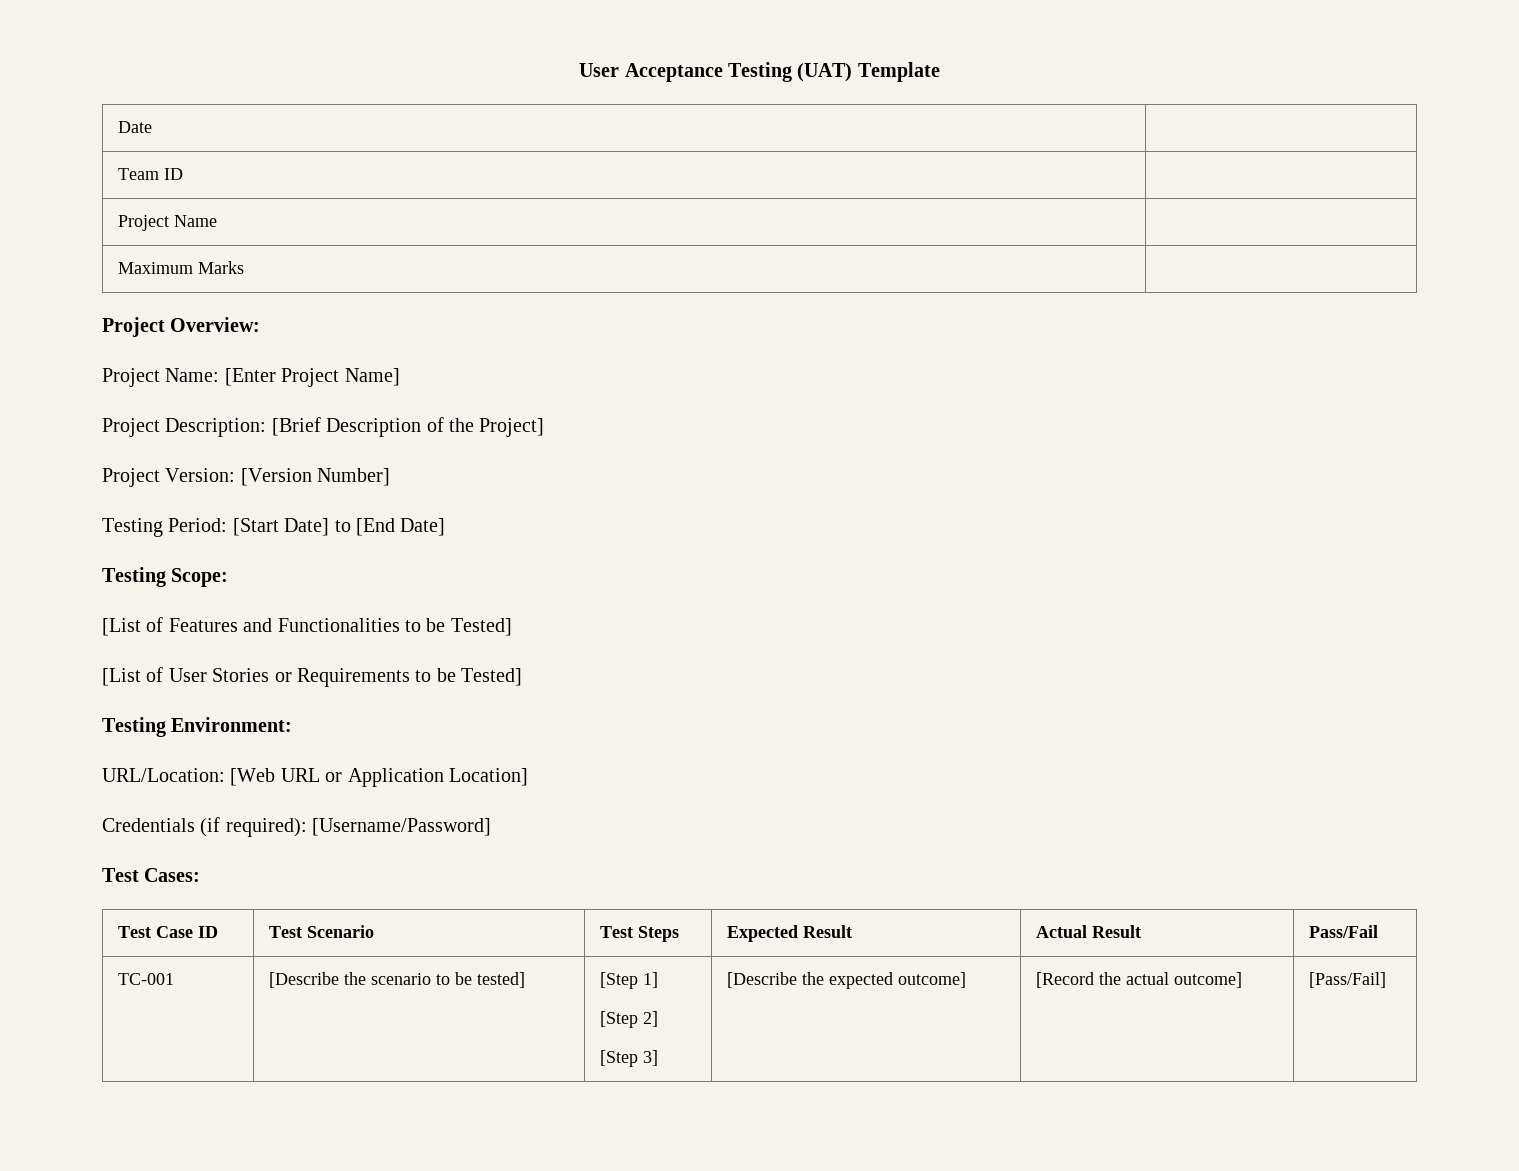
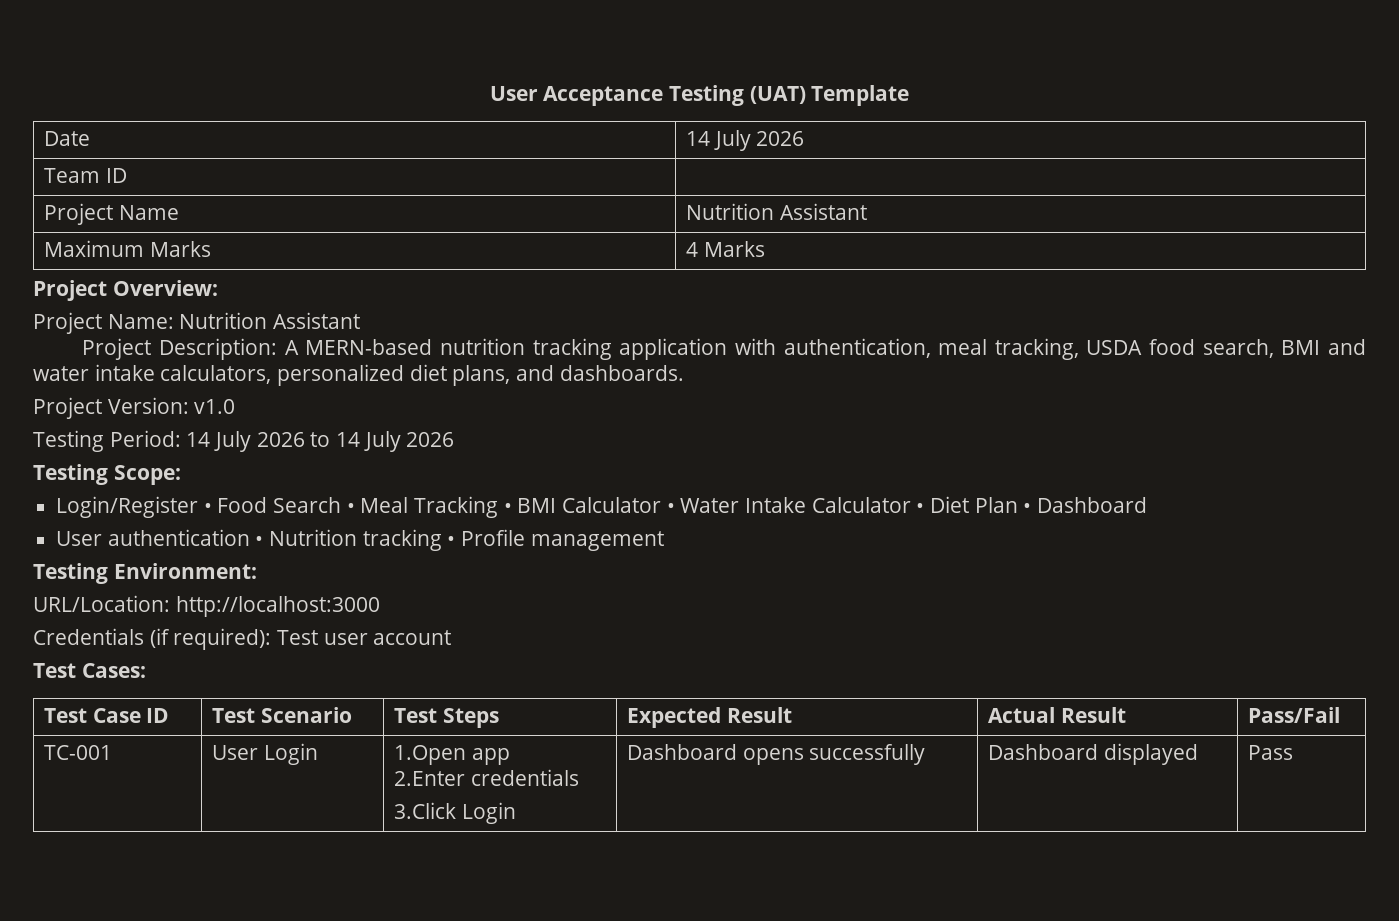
(152, 127) none -> [685,130,805,151] 14 July 2026
(217, 221) none -> [685,203,867,220] Nutrition Assistant
(244, 267) none -> [685,241,765,257] 4 Marks
[224,368,400,387] [Enter Project Name] -> [179,312,361,329] Nutrition Assistant
[271,417,545,437] [Brief Description of the Project] -> [284,338,1367,360] [33,364,684,386] A MERN-based nutrition tracking application with authentication, meal tracking, USDA food search, BMI and water intake calculators, personalized diet plans, and dashboards.
[240,468,391,486] [Version Number] -> [194,399,236,414] v1.0
[232,518,446,536] [102,567,229,587] [102,617,512,636] [102,667,523,687] [102,717,293,737] [102,768,528,787] [Start Date] to [End Date] // Testing Scope: // [List of Features and Functionalities to be Tested] // [List of User Stories or Requirements to be Tested] // Testing Environment: // URL/Location: [Web URL or Application Location] -> [186,431,455,452] [33,464,181,485] [56,496,1148,518] [56,529,664,551] [33,563,257,584] [33,595,380,617] 14 July 2026 to 14 July 2026 // Testing Scope: // Login/Register • Food Search • Meal Tracking • BMI Calculator • Water Intake Calculator • Diet Plan • Dashboard // User authentication • Nutrition tracking • Profile management // Testing Environment: // URL/Location: http://localhost:3000
[312,818,492,836] [Username/Password] -> [277,630,452,645] Test user account
[268,972,525,988] [599,972,658,989] [599,1011,658,1028] [599,1050,658,1067] [726,972,966,989] [1035,972,1242,988] [1308,972,1386,988] [Describe the scenario to be tested] | [Step 1] // [Step 2] // [Step 3] | [Describe the expected outcome] | [Record the actual outcome] | [Pass/Fail] -> [211,743,318,765] [393,745,510,765] [393,769,579,786] [393,802,516,824] [626,744,926,765] [987,743,1198,765] [1247,745,1293,760] User Login | 1.Open app // 2.Enter credentials // 3.Click Login | Dashboard opens successfully | Dashboard displayed | Pass

